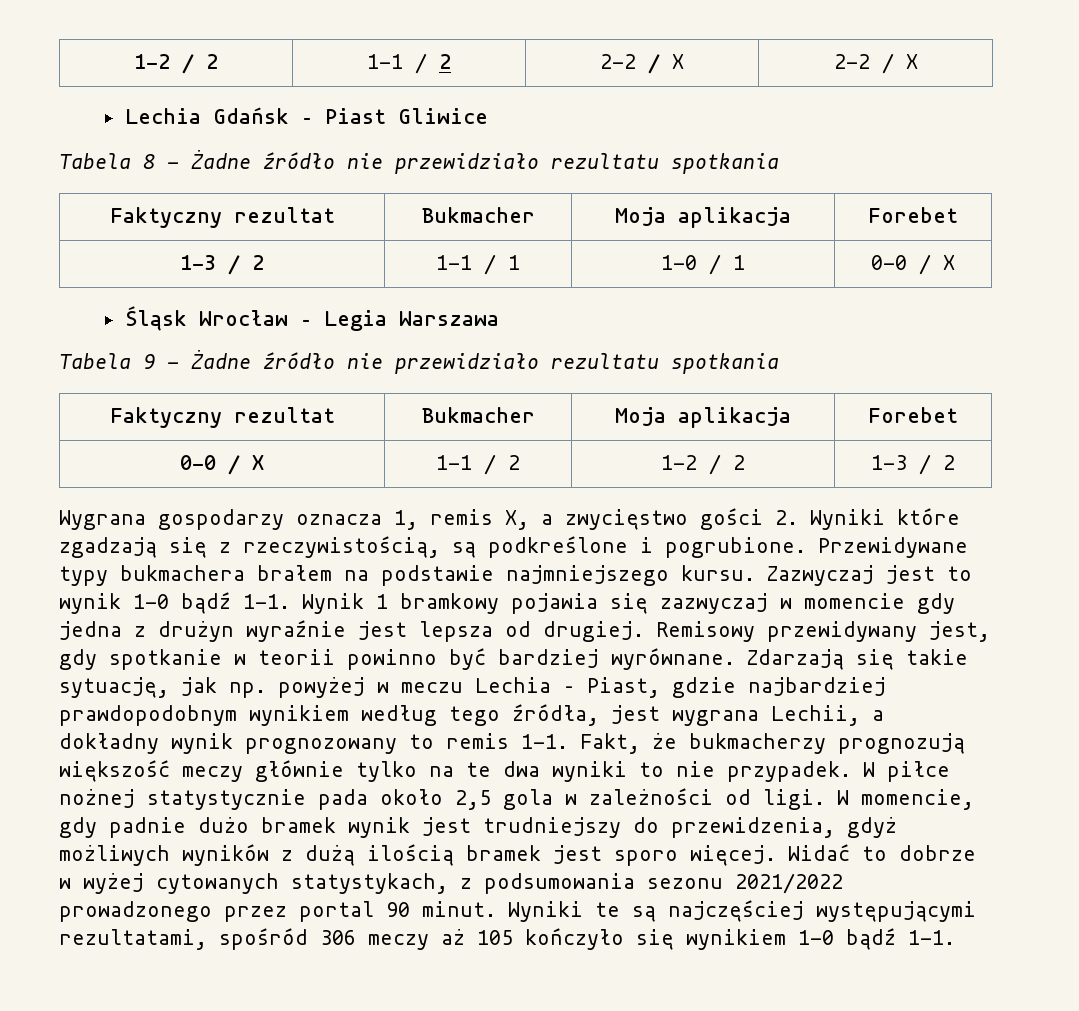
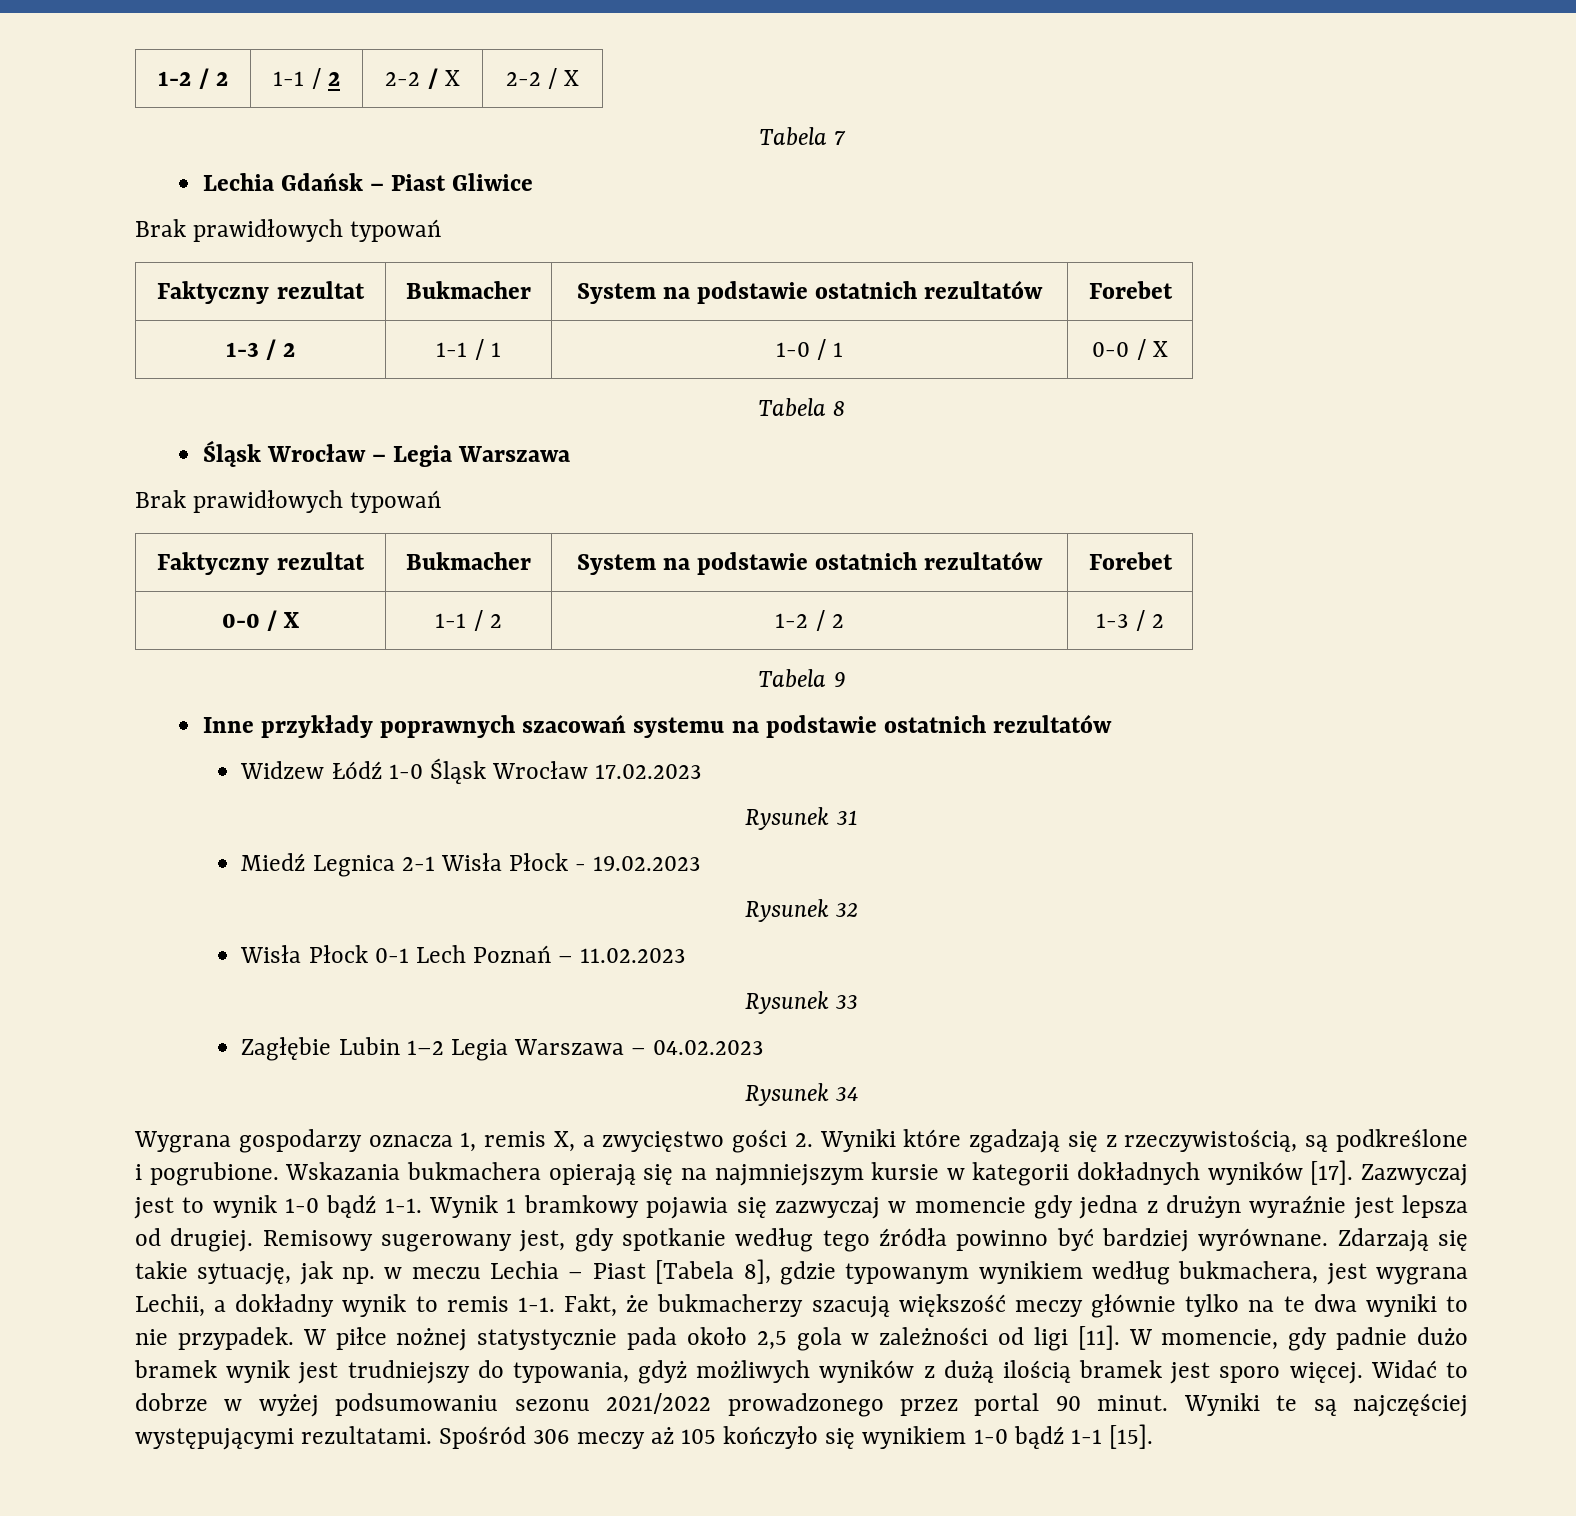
(918, 61) none -> [758,127,847,146] // Tabela 7
[59,150,779,174] [109,207,335,228] [421,207,535,223] [615,207,791,228] Tabela 8 - Żadne źródło nie przewidziało rezultatu spotkania // Faktyczny rezultat | Bukmacher | Moja aplikacja -> [135,219,442,242] [157,281,365,304] [406,281,531,299] [576,280,1044,304] Brak prawidłowych typowań // Faktyczny rezultat | Bukmacher | System na podstawie ostatnich rezultatów
(955, 262) none -> [757,398,846,417] // Tabela 8
[59,350,779,374] [109,407,335,428] [421,407,535,423] [615,407,791,428] Tabela 9 - Żadne źródło nie przewidziało rezultatu spotkania // Faktyczny rezultat | Bukmacher | Moja aplikacja -> [135,490,442,513] [157,552,365,575] [406,552,531,570] [576,551,1044,575] Brak prawidłowych typowań // Faktyczny rezultat | Bukmacher | System na podstawie ostatnich rezultatów
(955, 462) none -> [758,669,845,688] [202,714,1113,738] [240,758,702,784] [745,807,858,830] [241,853,701,877] [744,899,859,922] [240,945,686,963] [744,991,859,1014] [241,1037,764,1061] [744,1083,859,1106] // Tabela 9 // Inne przykłady poprawnych szacowań systemu na podstawie ostatnich rezultatów // Widzew Łódź 1-0 Śląsk Wrocław 17.02.2023 // Rysunek 31 // Miedź Legnica 2-1 Wisła Płock - 19.02.2023 // Rysunek 32 // Wisła Płock 0-1 Lech Poznań – 11.02.2023 // Rysunek 33 // Zagłębie Lubin 1–2 Legia Warszawa – 04.02.2023 // Rysunek 34
[818,537,968,558] [59,565,755,586] Przewidywane typy bukmachera brałem na podstawie najmniejszego kursu. -> [285,1160,1354,1186] Wskazania bukmachera opierają się na najmniejszym kursie w kategorii dokładnych wyników [17].
[767,621,917,642] przewidywany -> [381,1234,512,1252] sugerowany
[234,649,335,665] w teorii -> [735,1228,948,1252] według tego źródła
[278,677,365,698] powyżej -> (376, 1275) none
[587,677,886,698] [59,704,599,726] Piast, gdzie najbardziej prawdopodobnym wynikiem według tego źródła, -> [592,1259,1319,1285] Piast [Tabela 8], gdzie typowanym wynikiem według bukmachera,
[245,738,397,754] prognozowany -> (407, 1305) none
[838,733,965,754] prognozują -> [811,1296,890,1318] szacują
[763,789,825,810] ligi. -> [1033,1325,1120,1351] ligi [11].
[671,817,835,838] przewidzenia, -> [512,1362,629,1383] typowania,
[156,873,635,894] cytowanych statystykach, z podsumowania -> [335,1393,499,1416] podsumowaniu
[59,928,308,950] rezultatami, spośród -> [301,1426,527,1449] rezultatami. Spośród
[908,930,955,945] 1-1. -> [1070,1424,1154,1449] 1-1 [15].

